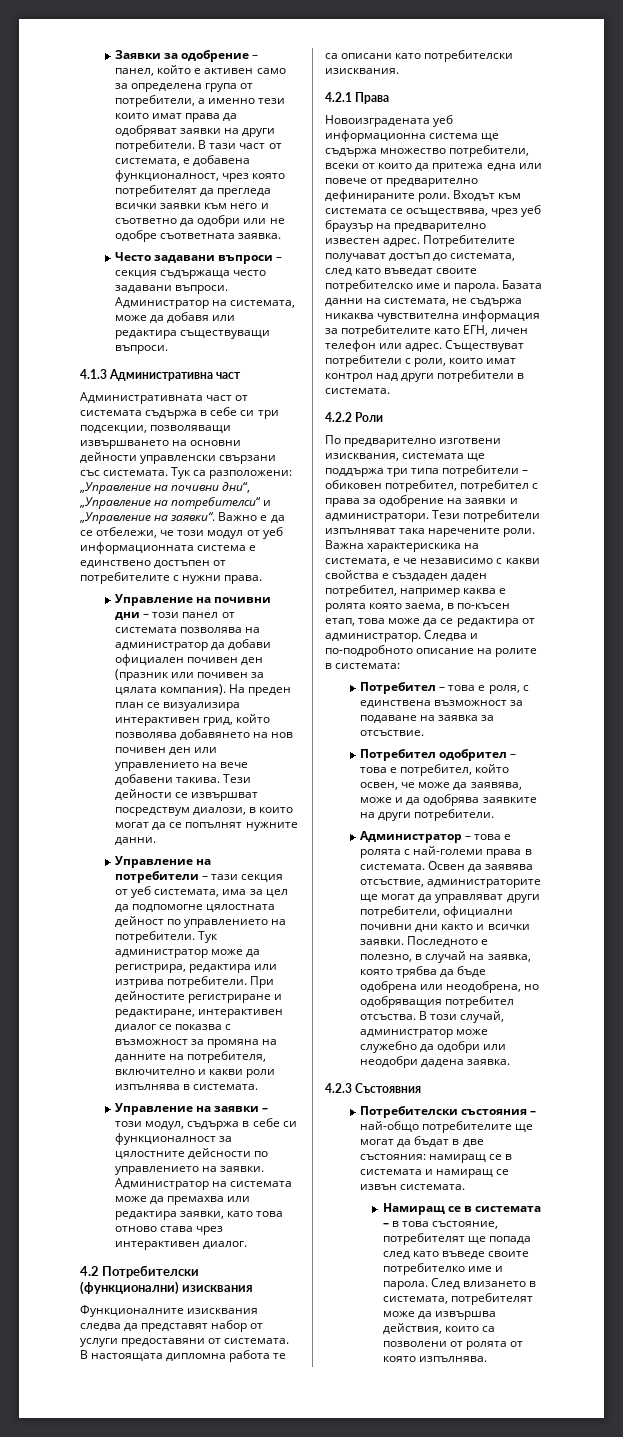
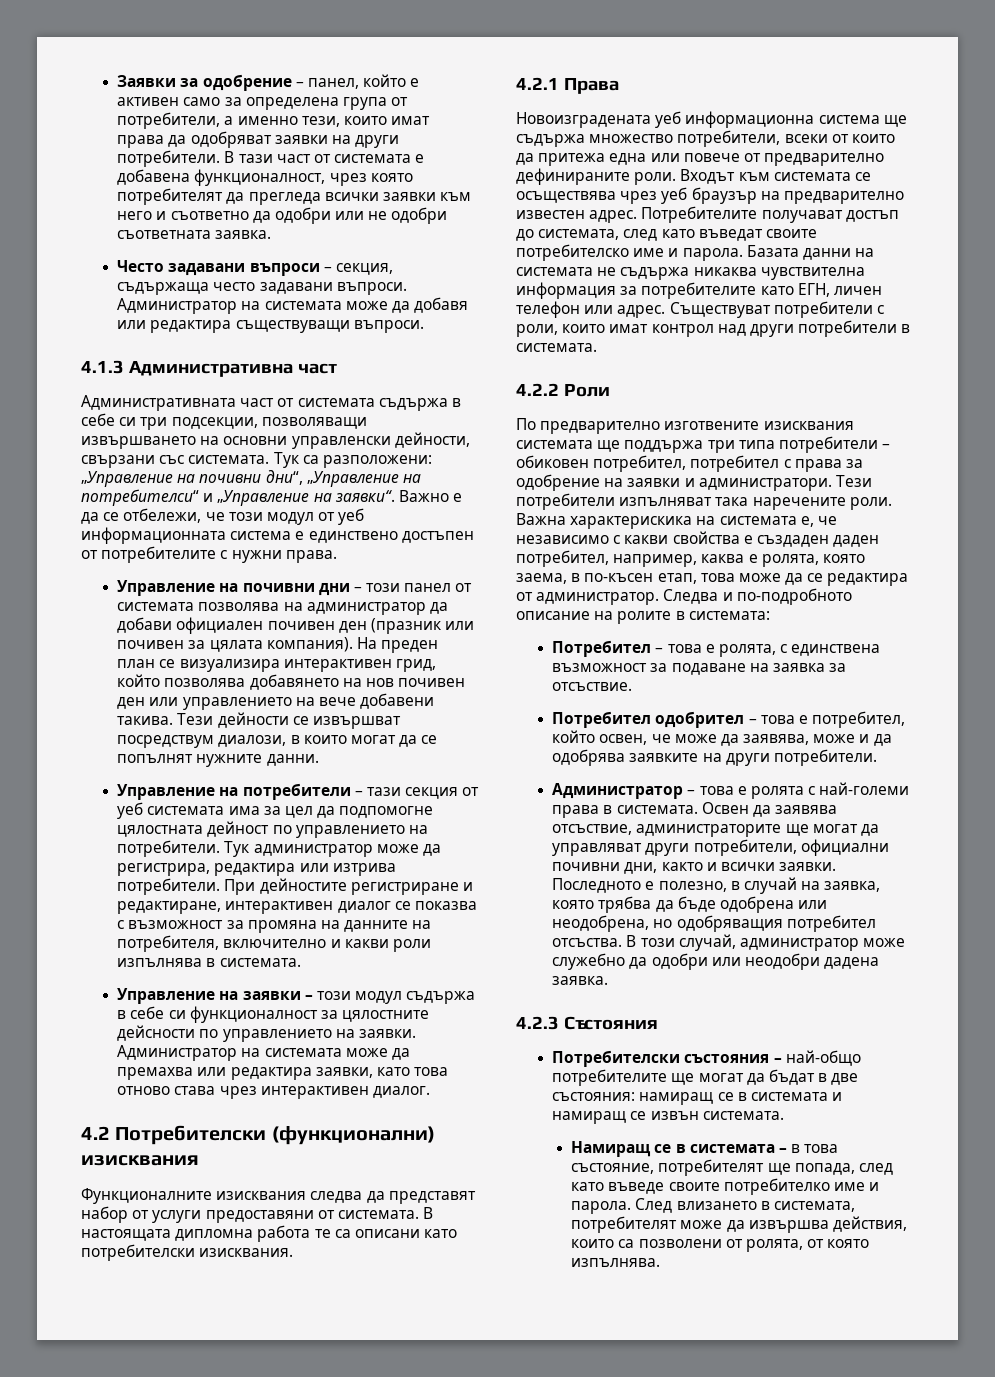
[258,98,286,104] тези -> [301,116,340,127] тези,
[115,158,181,166] системата, -> [334,154,412,163] системата
[115,230,158,242] одобре -> [391,207,448,224] одобри
[115,270,158,278] секция -> [335,263,393,275] секция,
[230,300,296,308] системата, -> [264,301,342,310] системата
[80,452,217,464] дейности управленски -> [291,432,470,449] управленски дейности,
[154,889,220,897] системата, -> [147,806,225,815] системата
[145,1121,185,1130] модул, -> [355,991,403,1004] модул
[406,208,489,216] осъществява, -> [516,191,616,203] осъществява
[384,298,450,306] системата, -> [516,267,593,276] системата
[439,438,502,444] [325,453,399,461] изготвени изисквания, -> [664,421,854,430] изготвените изисквания
[325,558,401,566] системата, е -> [719,516,814,527] системата е,
[400,588,461,597] например -> [613,554,698,567] например,
[325,603,366,612] ролята -> [761,554,819,567] ролята,
[488,685,520,694] роля, -> [718,644,776,657] ролята,
[415,924,439,932] дни -> [624,862,658,874] дни,
[355,1083,422,1093] Състоявния -> [563,1016,658,1030] Състояния
[488,1236,531,1244] попада -> [794,1163,855,1175] попада,
[465,1341,507,1350] ролята -> [745,1239,803,1252] ролята,

